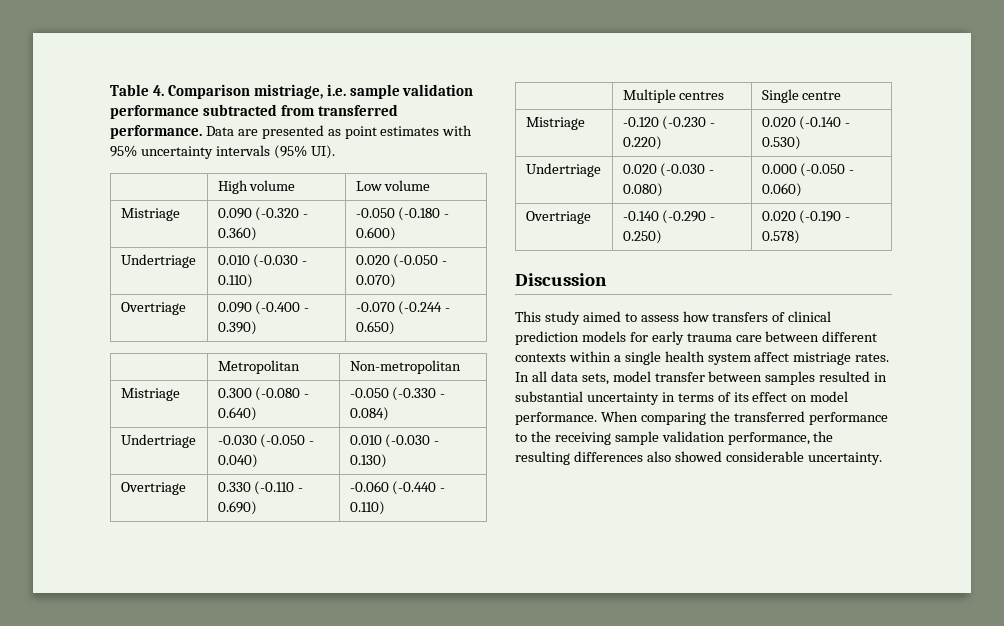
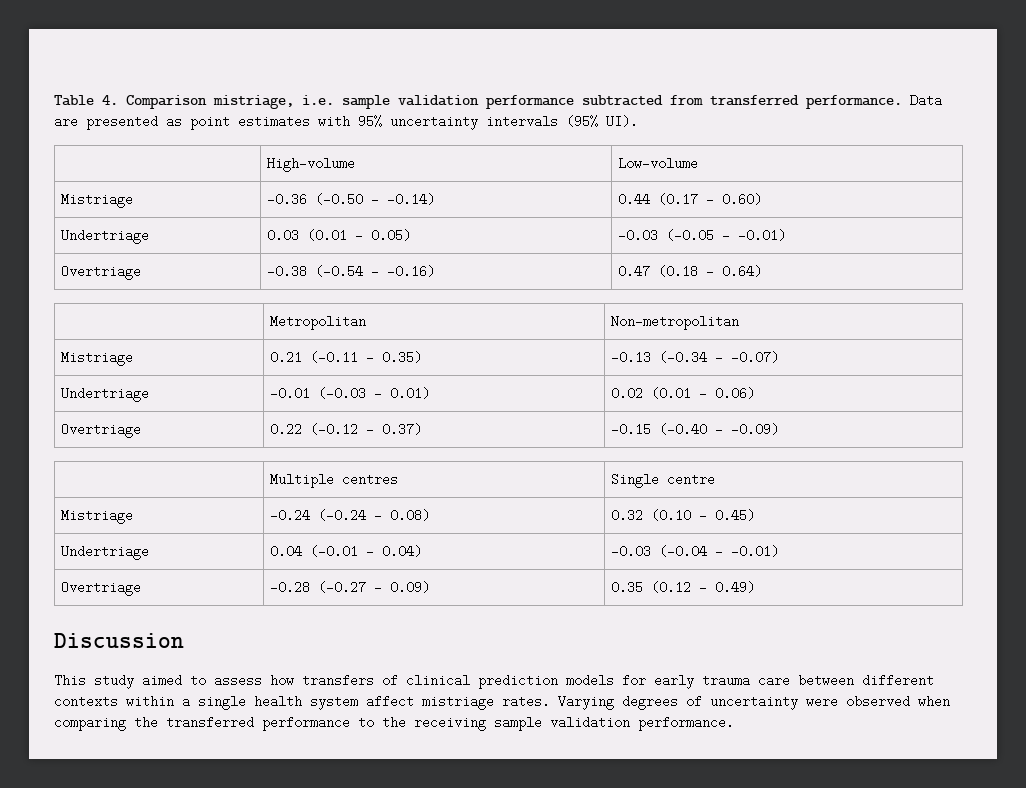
[217,180,296,194] [355,180,431,191] [120,208,180,221] [217,207,309,221] [217,227,257,241] [355,207,450,221] [355,227,396,241] [120,254,196,268] [217,254,308,268] [217,274,253,288] [355,254,448,268] [355,274,396,288] [120,302,186,315] [217,301,310,315] [217,321,257,335] [355,301,451,315] [355,321,395,335] [217,360,300,374] [349,360,461,374] [120,388,180,401] [217,387,310,401] [217,407,257,421] [349,387,446,401] [349,407,389,421] [120,434,196,448] [217,434,315,448] [217,454,258,468] [349,434,440,448] [349,454,387,468] [120,482,186,495] [217,481,304,495] [217,501,257,515] [349,481,446,495] [349,501,385,515] High volume | Low volume // Mistriage | 0.090 (-0.320 - 0.360) | -0.050 (-0.180 - 0.600) // Undertriage | 0.010 (-0.030 - 0.110) | 0.020 (-0.050 - 0.070) // Overtriage | 0.090 (-0.400 - 0.390) | -0.070 (-0.244 - 0.650) // | Metropolitan | Non-metropolitan // Mistriage | 0.300 (-0.080 - 0.640) | -0.050 (-0.330 - 0.084) // Undertriage | -0.030 (-0.050 - 0.040) | 0.010 (-0.030 - 0.130) // Overtriage | 0.330 (-0.110 - 0.690) | -0.060 (-0.440 - 0.110) -> [266,157,355,172] [617,157,698,170] [60,193,133,208] [266,193,435,206] [617,193,762,206] [60,229,149,244] [266,229,411,242] [617,229,786,242] [60,265,141,280] [266,265,435,278] [617,265,762,278] [269,315,366,330] [610,315,739,330] [60,351,133,366] [269,351,422,364] [610,351,779,364] [60,387,149,402] [269,387,430,400] [610,387,755,400] [60,423,141,438] [269,423,422,436] [610,423,779,436] High-volume | Low-volume // Mistriage | -0.36 (-0.50 - -0.14) | 0.44 (0.17 - 0.60) // Undertriage | 0.03 (0.01 - 0.05) | -0.03 (-0.05 - -0.01) // Overtriage | -0.38 (-0.54 - -0.16) | 0.47 (0.18 - 0.64) // | Metropolitan | Non-metropolitan // Mistriage | 0.21 (-0.11 - 0.35) | -0.13 (-0.34 - -0.07) // Undertriage | -0.01 (-0.03 - 0.01) | 0.02 (0.01 - 0.06) // Overtriage | 0.22 (-0.12 - 0.37) | -0.15 (-0.40 - -0.09)
[622,116,716,130] [622,136,662,150] [761,116,851,130] [761,136,801,150] [525,163,601,177] [622,163,715,177] [622,183,663,197] [761,163,855,177] [761,183,802,197] [525,211,591,224] [622,210,716,224] [622,230,662,244] [761,210,851,224] [761,230,800,244] -0.120 (-0.230 - 0.220) | 0.020 (-0.140 - 0.530) // Undertriage | 0.020 (-0.030 - 0.080) | 0.000 (-0.050 - 0.060) // Overtriage | -0.140 (-0.290 - 0.250) | 0.020 (-0.190 - 0.578) -> [269,509,430,522] [610,509,755,522] [60,545,149,560] [269,545,422,558] [610,545,779,558] [60,581,141,596] [269,581,430,594] [610,581,755,594] -0.24 (-0.24 - 0.08) | 0.32 (0.10 - 0.45) // Undertriage | 0.04 (-0.01 - 0.04) | -0.03 (-0.04 - -0.01) // Overtriage | -0.28 (-0.27 - 0.09) | 0.35 (0.12 - 0.49)
[515,371,888,385] [515,391,849,405] [515,411,638,425] In all data sets, model transfer between samples resulted in substantial uncertainty in terms of its effect on model performance. When -> [558,695,950,710] Varying degrees of uncertainty were observed when
[727,431,834,445] [515,451,882,465] performance, the resulting differences also showed considerable uncertainty. -> [638,716,734,731] performance.

